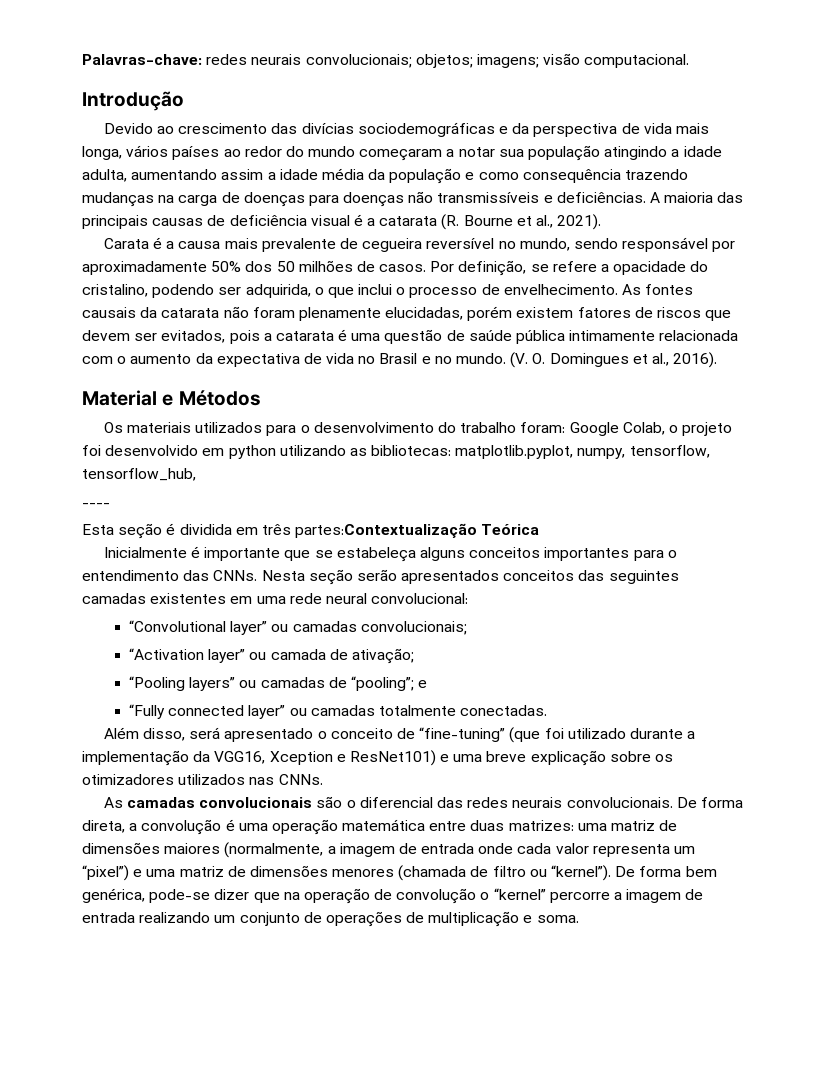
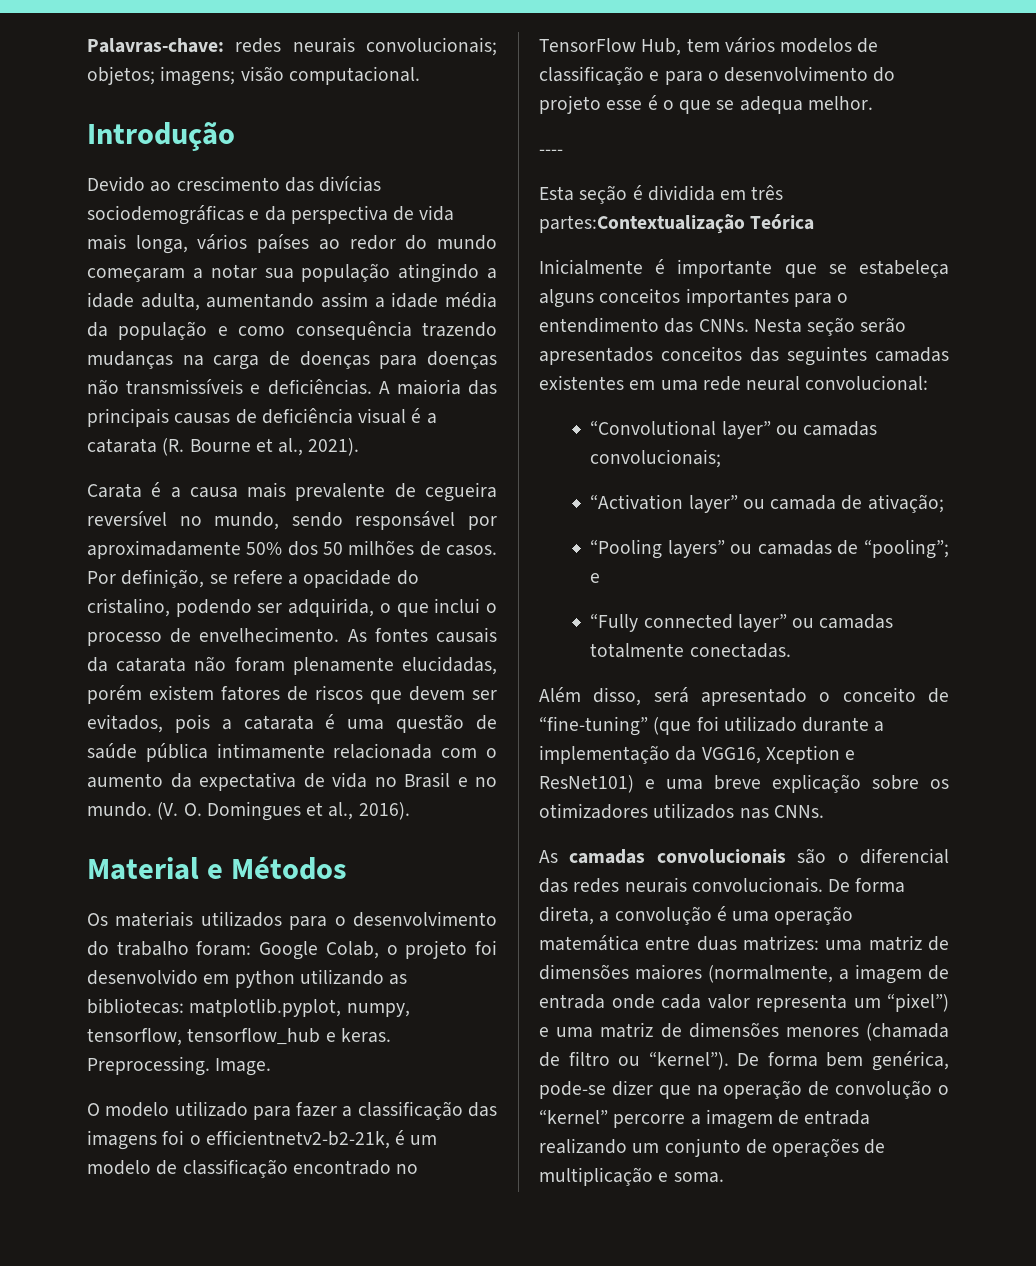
[82,468,196,481] tensorflow_hub, -> [187,1028,391,1045] [87,1056,272,1076] [87,1101,497,1120] [87,1130,438,1150] [87,1159,419,1178] [539,37,879,56] [539,66,896,85] [539,95,873,114] tensorflow_hub e keras. Preprocessing. Image. // O modelo utilizado para fazer a classificação das imagens foi o efficientnetv2-b2-21k, é um modelo de classificação encontrado no TensorFlow Hub, tem vários modelos de classificação e para o desenvolvimento do projeto esse é o que se adequa melhor.

